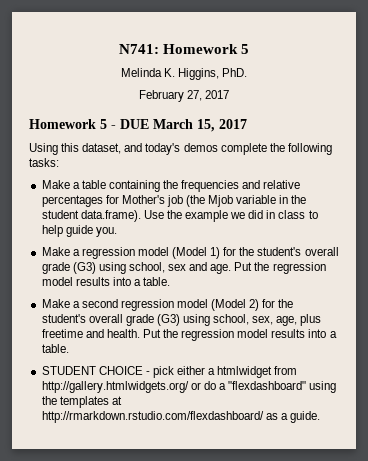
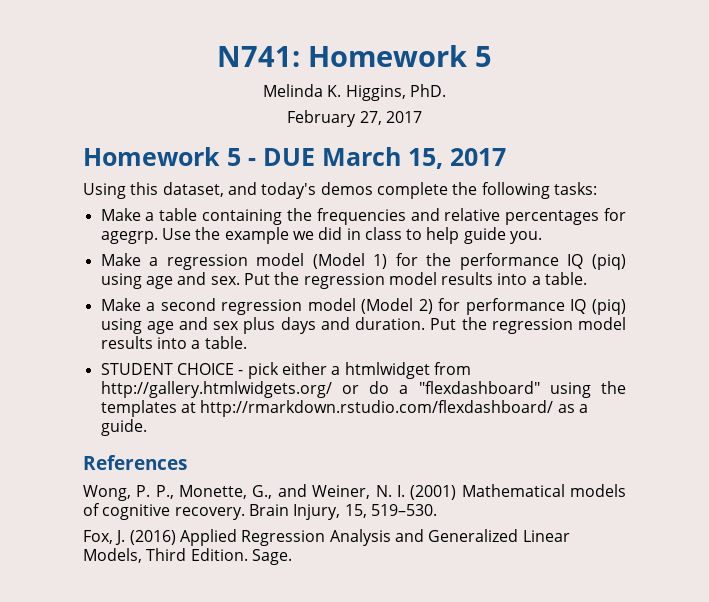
[121,195,307,207] [41,210,141,222] Mother's job (the Mjob variable in the student data.frame). -> [100,231,158,244] agegrp.
[257,247,339,256] [41,262,232,274] student's overall grade (G3) using school, sex and age. -> [459,253,627,270] [100,272,240,289] performance IQ (piq) using age and sex.
[278,299,294,308] [41,314,322,326] [41,329,140,338] the student's overall grade (G3) using school, sex, age, plus freetime and health. -> [465,298,627,315] [100,317,426,334] performance IQ (piq) using age and sex plus days and duration.
(320, 417) none -> [83,455,187,470] [83,484,626,501] [83,503,437,520] [83,529,570,546] [83,548,292,565] // References // Wong, P. P., Monette, G., and Weiner, N. I. (2001) Mathematical models of cognitive recovery. Brain Injury, 15, 519–530. // Fox, J. (2016) Applied Regression Analysis and Generalized Linear Models, Third Edition. Sage.

